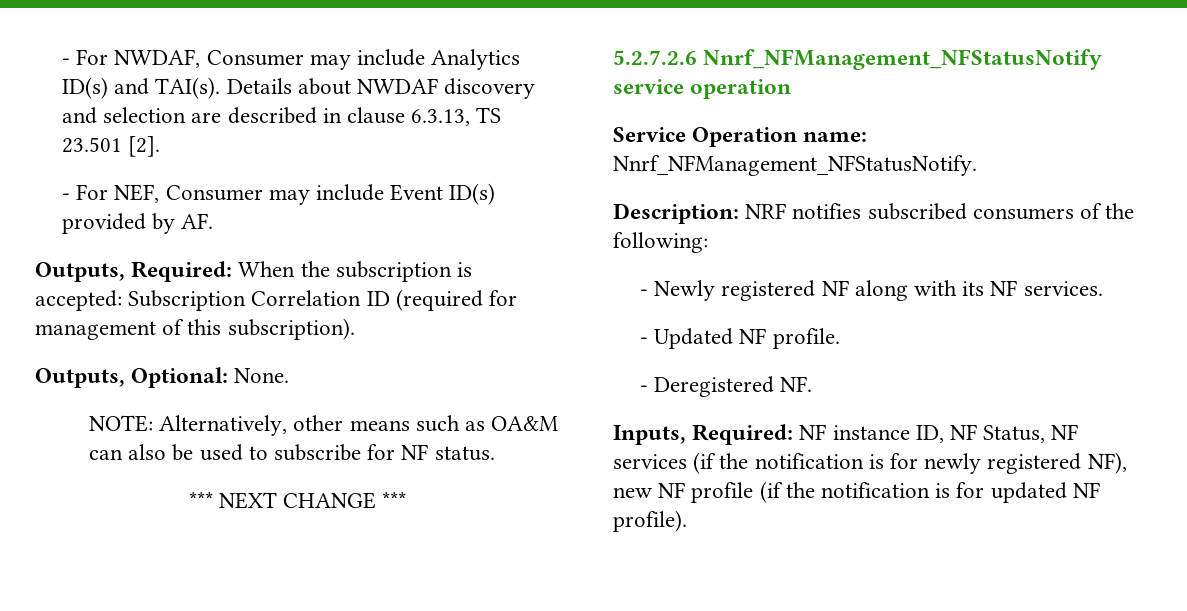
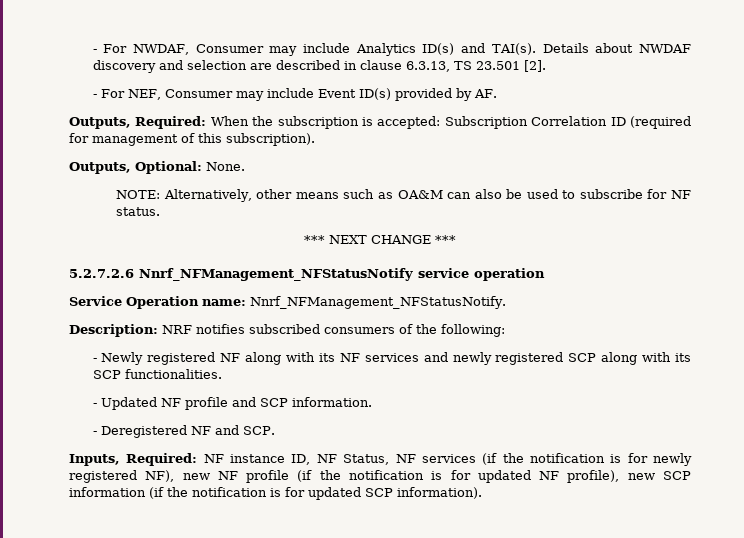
[1023,281,1103,296] services. -> [364,352,692,365] [92,369,222,379] services and newly registered SCP along with its SCP functionalities.
[772,328,840,349] profile. -> [184,397,372,410] profile and SCP information.
[780,376,813,392] NF. -> [190,425,275,435] NF and SCP.
[613,510,687,532] profile). -> [567,470,691,483] [69,487,482,500] profile), new SCP information (if the notification is for updated SCP information).

